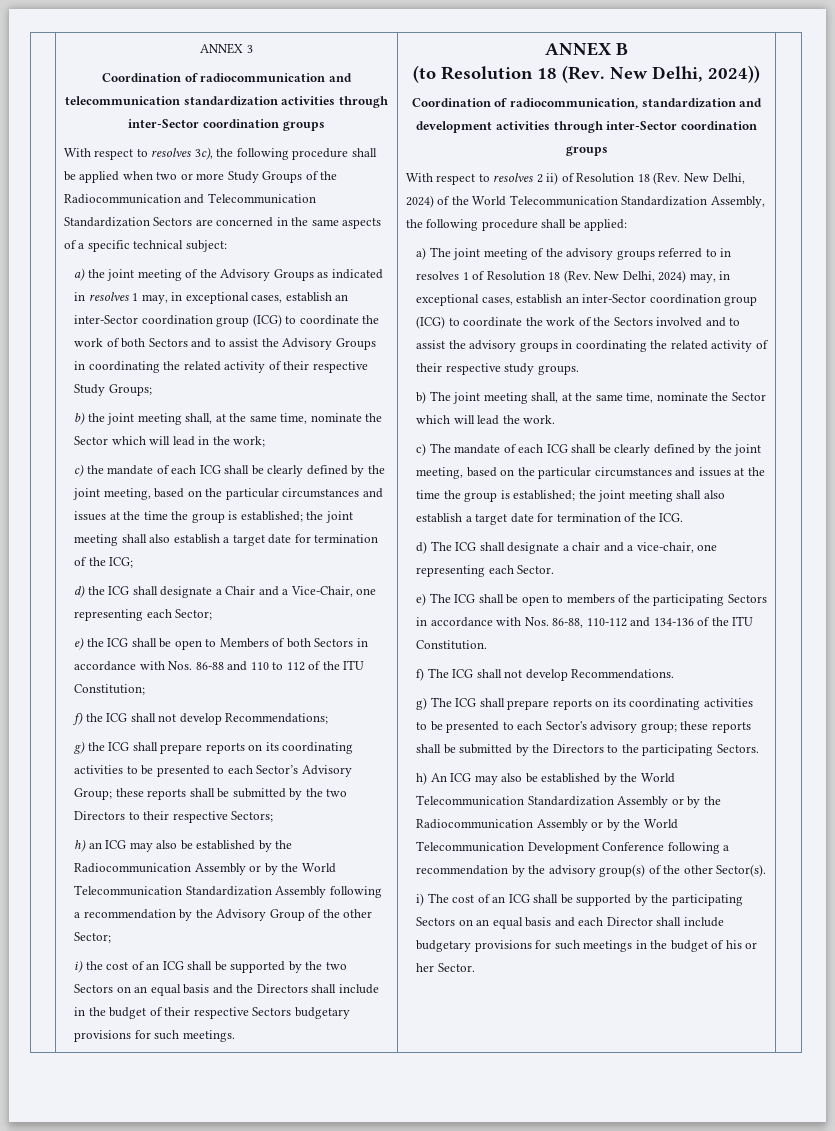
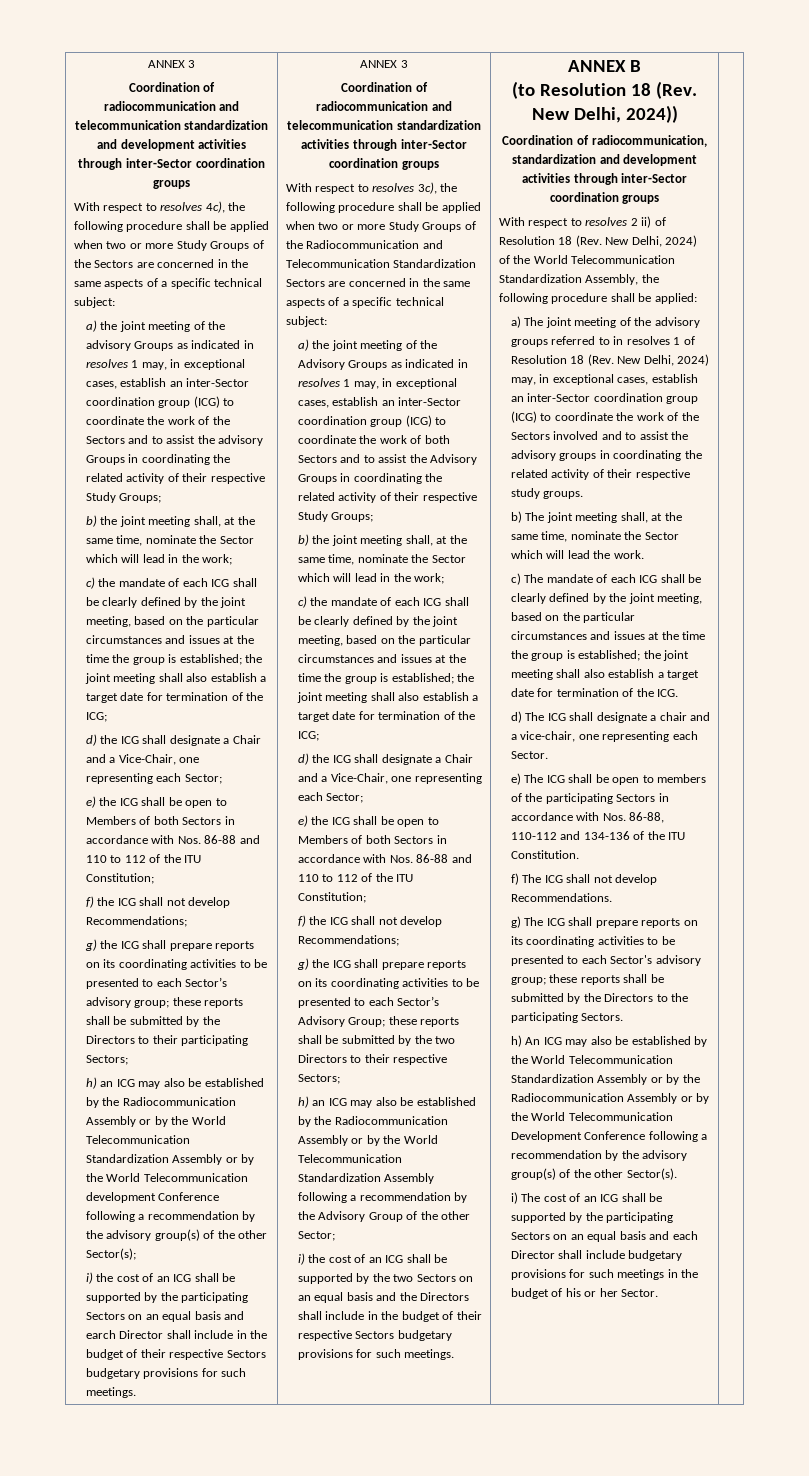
(200, 48) none -> [147,60,196,68] [128,82,216,92] [103,101,240,111] [74,120,269,130] [96,139,247,151] [78,158,265,170] [153,180,190,189] [73,201,246,213] [73,221,269,232] [73,240,264,251] [73,259,249,268] [73,278,263,289] [73,297,115,308] [85,320,226,332] [85,340,254,351] [85,359,245,370] [85,378,250,389] [85,396,235,408] [85,416,230,425] [85,435,264,446] [85,454,231,465] [85,473,265,484] [85,492,162,503] [85,515,255,527] [85,535,254,546] [85,554,233,565] [85,577,257,589] [85,597,247,608] [85,616,259,627] [85,635,254,644] [85,654,263,665] [84,673,267,684] [85,692,264,703] [85,712,107,722] [85,734,261,746] [85,754,200,765] [85,773,222,784] [85,796,227,808] [85,816,235,825] [85,835,260,844] [85,854,202,863] [85,873,154,884] [85,896,231,908] [85,916,187,927] [84,939,255,951] [85,959,268,970] [85,977,228,989] [85,997,244,1008] [85,1016,220,1027] [85,1035,249,1046] [85,1055,128,1065] [85,1077,264,1089] [85,1097,236,1108] [85,1116,226,1127] [85,1135,190,1144] [85,1154,255,1165] [85,1173,248,1182] [85,1192,220,1203] [85,1211,256,1222] [85,1229,268,1241] [85,1248,136,1260] [85,1272,236,1284] [85,1292,249,1303] [85,1311,245,1322] [85,1330,268,1339] [85,1349,266,1360] [85,1368,247,1379] [85,1387,136,1398] ANNEX 3 // Coordination of radiocommunication and telecommunication standardization and development activities through inter-Sector coordination groups // With respect to resolves 4c), the following procedure shall be applied when two or more Study Groups of the Sectors are concerned in the same aspects of a specific technical subject: // a) the joint meeting of the advisory Groups as indicated in resolves 1 may, in exceptional cases, establish an inter-Sector coordination group (ICG) to coordinate the work of the Sectors and to assist the advisory Groups in coordinating the related activity of their respective Study Groups; // b) the joint meeting shall, at the same time, nominate the Sector which will lead in the work; // c) the mandate of each ICG shall be clearly defined by the joint meeting, based on the particular circumstances and issues at the time the group is established; the joint meeting shall also establish a target date for termination of the ICG; // d) the ICG shall designate a Chair and a Vice-Chair, one representing each Sector; // e) the ICG shall be open to Members of both Sectors in accordance with Nos. 86-88 and 110 to 112 of the ITU Constitution; // f) the ICG shall not develop Recommendations; // g) the ICG shall prepare reports on its coordinating activities to be presented to each Sector’s advisory group; these reports shall be submitted by the Directors to their participating Sectors; // h) an ICG may also be established by the Radiocommunication Assembly or by the World Telecommunication Standardization Assembly or by the World Telecommunication development Conference following a recommendation by the advisory group(s) of the other Sector(s); // i) the cost of an ICG shall be supported by the participating Sectors on an equal basis and earch Director shall include in the budget of their respective Sectors budgetary provisions for such meetings.

